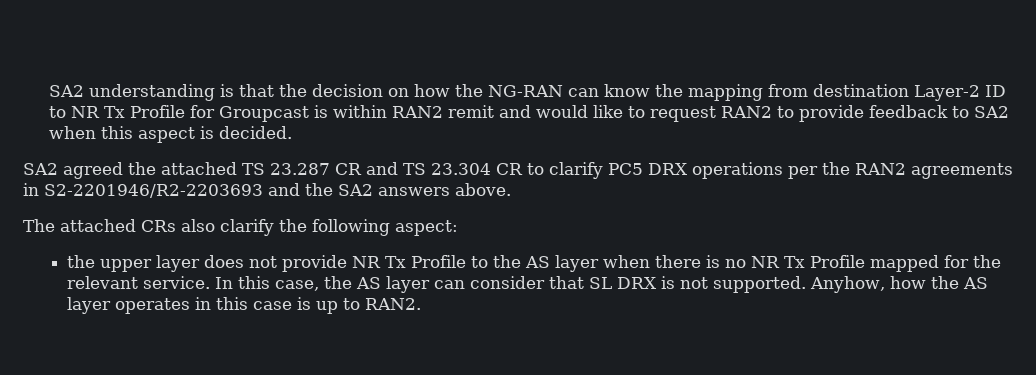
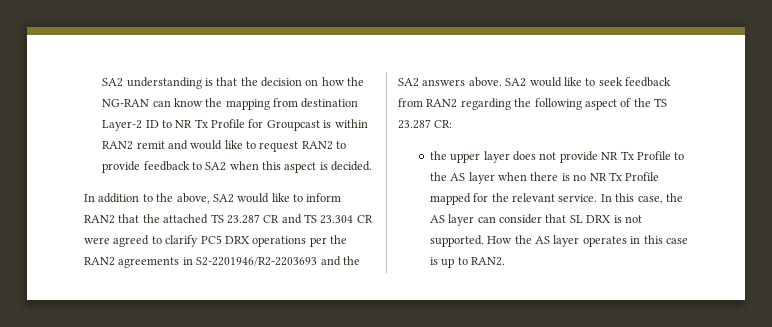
[23,162,123,179] SA2 agreed -> [84,193,342,204] [84,214,140,224] In addition to the above, SA2 would like to inform RAN2 that
(523, 169) none -> [84,235,150,247] were agreed
[23,219,458,236] // The attached CRs also clarify the following aspect: -> [505,77,671,87] [398,98,667,110] [398,119,453,129] SA2 would like to seek feedback from RAN2 regarding the following aspect of the TS 23.287 CR:
[809,276,926,293] Anyhow, how -> [487,236,513,244] How

